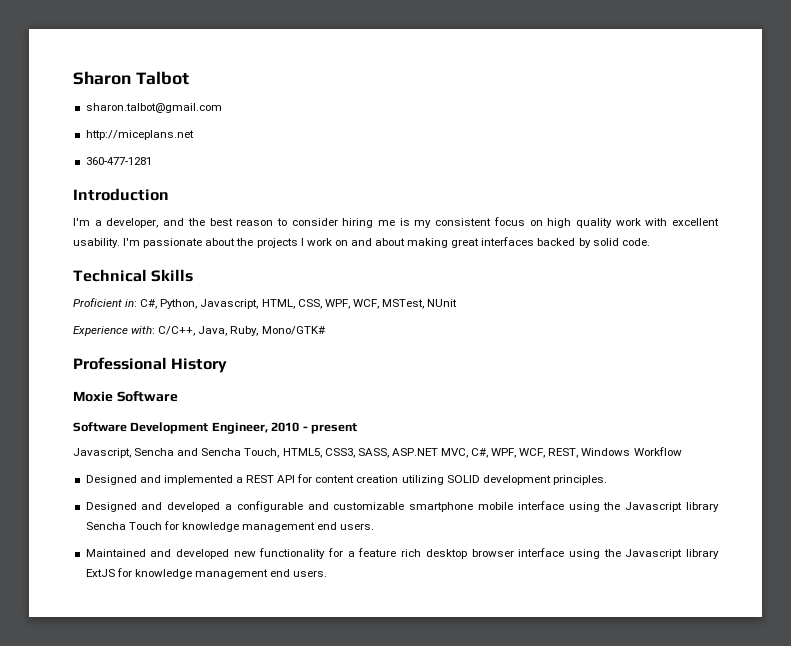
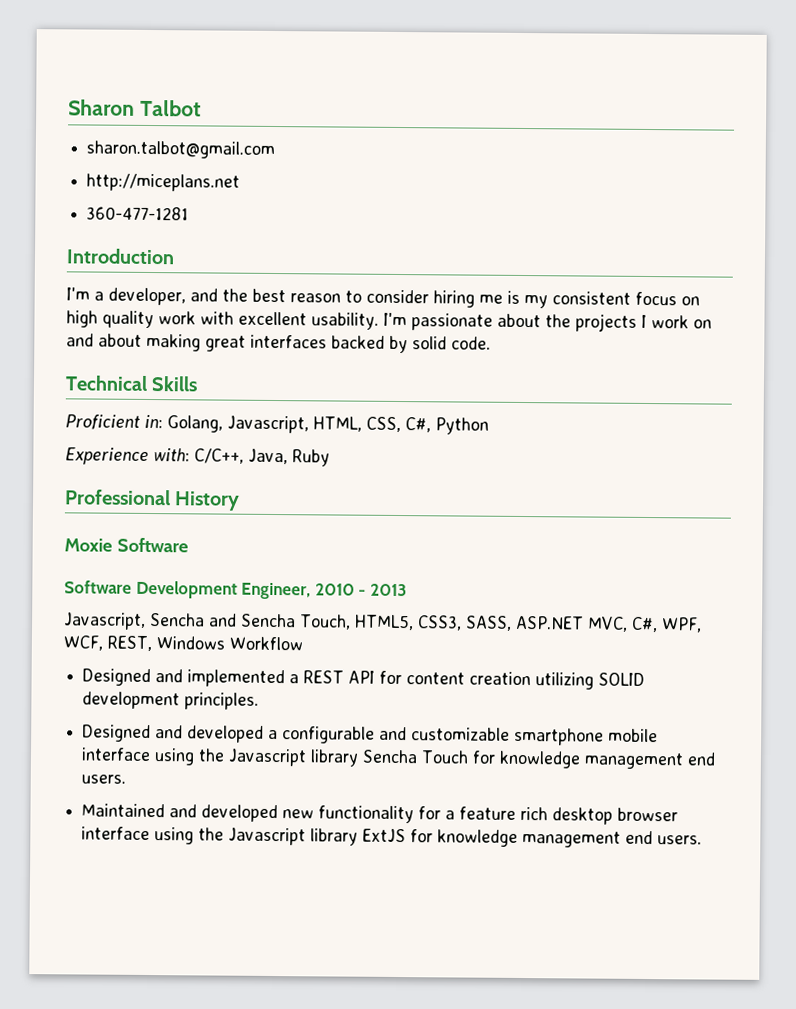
[140,299,198,309] C#, Python, -> [167,415,223,433] Golang,
[324,299,458,309] WPF, WCF, MSTest, NUnit -> [405,417,489,435] C#, Python
[230,326,325,336] Ruby, Mono/GTK# -> [292,449,330,467] Ruby
[310,423,357,434] present -> [369,583,407,597] 2013

